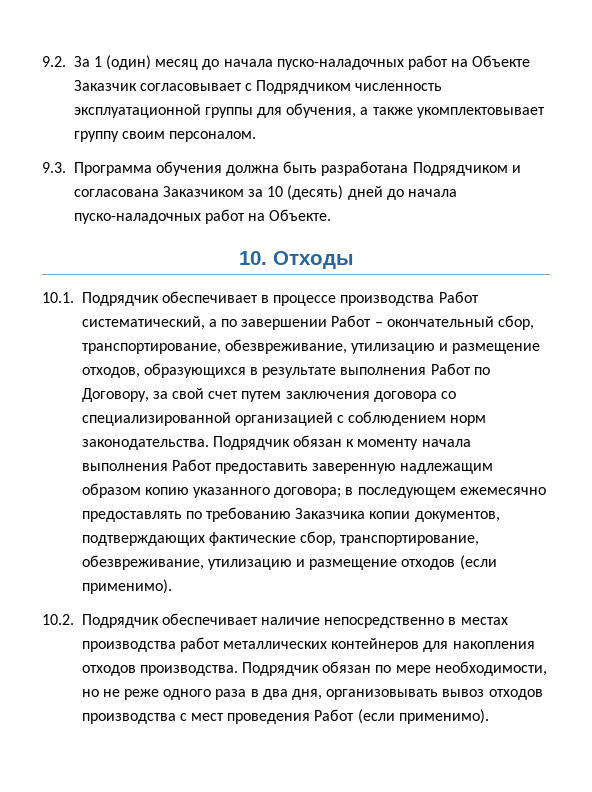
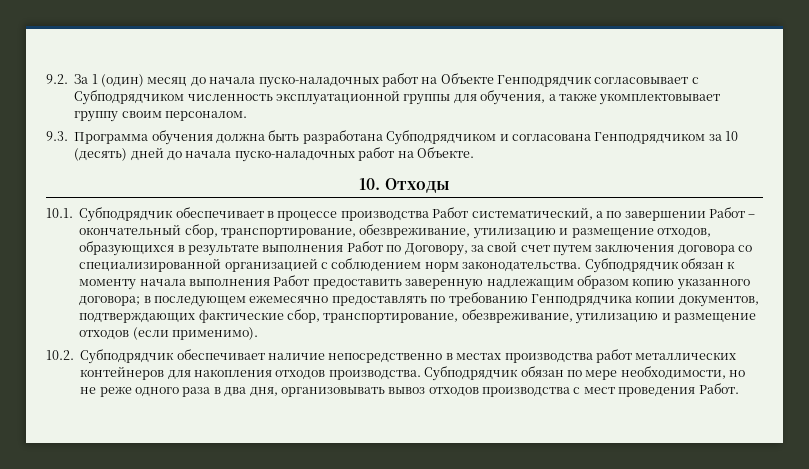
[73,80,137,91] Заказчик -> [497,75,592,87] Генподрядчик
[256,80,352,94] Подрядчиком -> [74,90,185,105] Субподрядчиком
[412,162,508,176] Подрядчиком -> [386,130,497,145] Субподрядчиком
[162,186,244,197] Заказчиком -> [594,132,706,144] Генподрядчиком
[81,292,159,306] Подрядчик -> [79,207,174,222] Субподрядчик
[212,436,290,450] Подрядчик -> [584,258,679,273] Субподрядчик
[295,508,366,519] Заказчика -> [530,294,632,306] Генподрядчика
[81,614,159,628] Подрядчик -> [80,349,175,364] Субподрядчик
[242,662,320,676] Подрядчик -> [424,366,519,381] Субподрядчик
[314,709,489,724] Работ (если применимо). -> [698,383,739,394] Работ.

